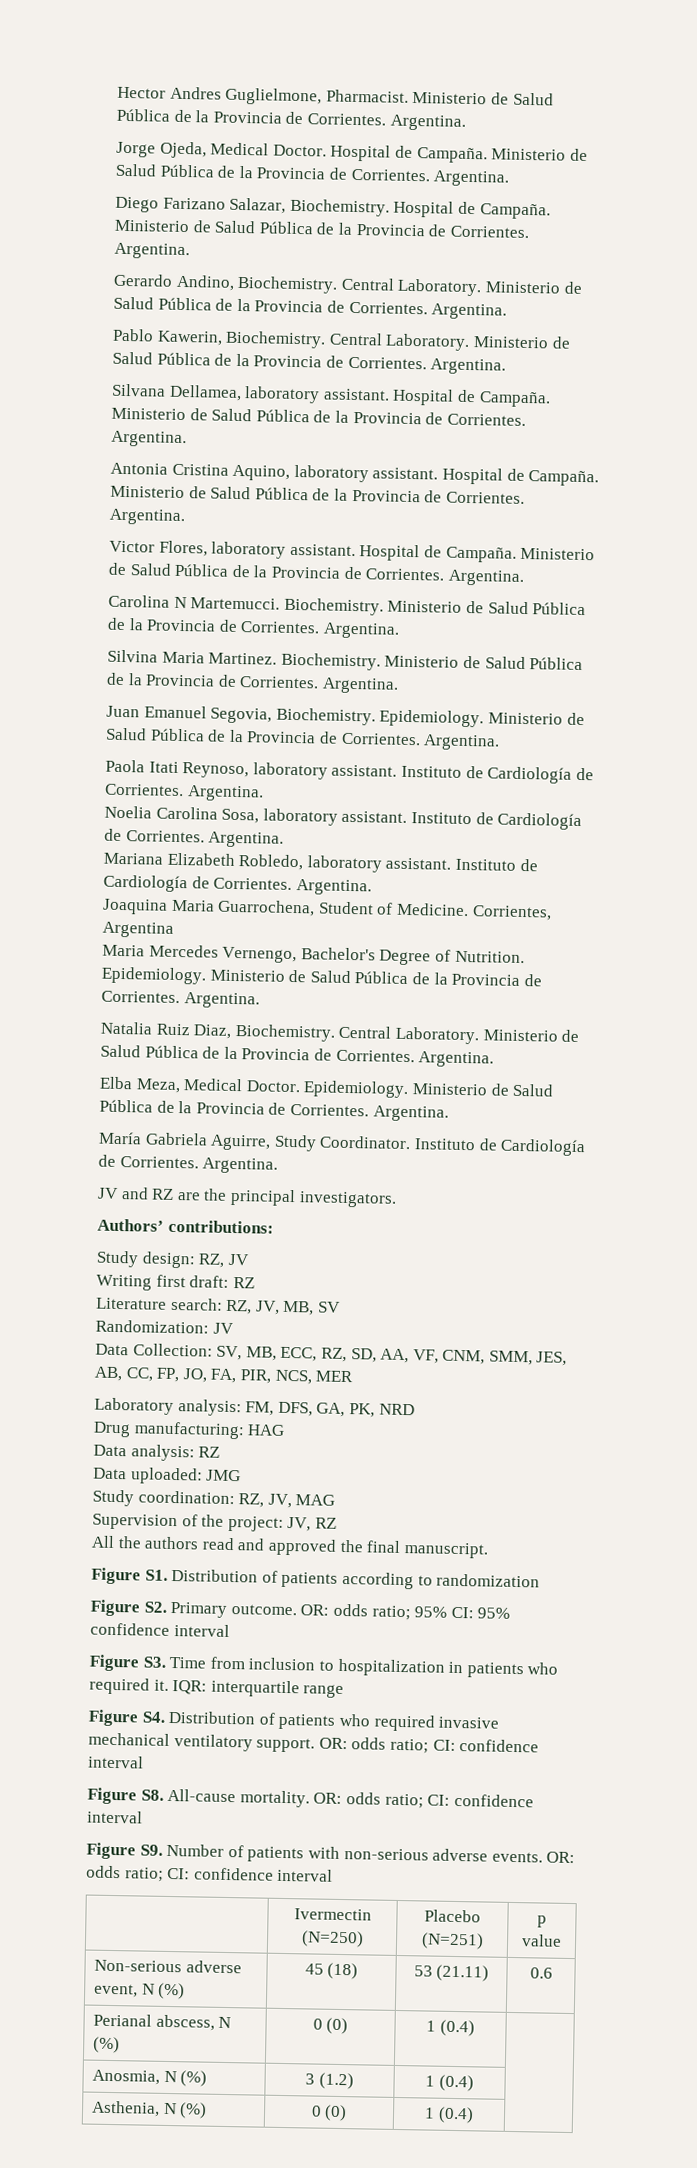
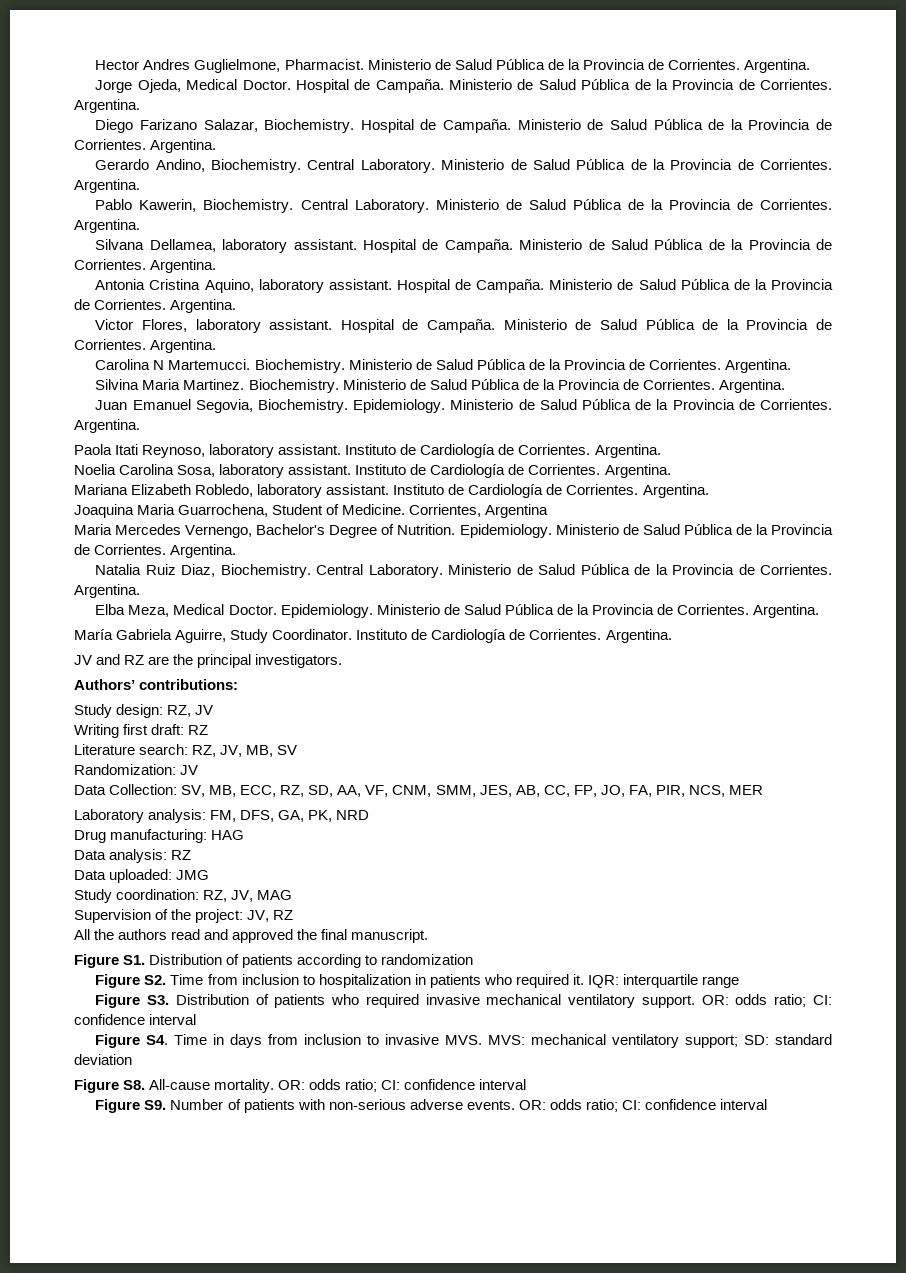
[170,1601,511,1621] [90,1622,230,1638] [89,1654,166,1672] Primary outcome. OR: odds ratio; 95% CI: 95% confidence interval // Figure S3. -> (167, 980) none
[141,1711,166,1723] S4. -> [147,995,170,1005] S3.
(144, 1762) none -> [95,1034,833,1048] [74,1054,132,1065] // Figure S4. Time in days from inclusion to invasive MVS. MVS: mechanical ventilatory support; SD: standard deviation
[293,1908,372,1921] [300,1930,364,1948] [424,1909,481,1923] [420,1932,484,1950] [537,1915,547,1928] [521,1934,562,1947] [94,1959,242,1974] [94,1982,186,2000] [304,1962,359,1980] [413,1964,490,1982] [529,1967,553,1979] [93,2013,232,2031] [93,2036,121,2054] [312,2017,349,2035] [426,2019,475,2037] [92,2069,208,2087] [305,2072,354,2090] [425,2074,474,2092] [91,2100,208,2119] [310,2104,348,2122] [424,2106,474,2124] // | Ivermectin (N=250) | Placebo (N=251) | p value // Non-serious adverse event, N (%) | 45 (18) | 53 (21.11) | 0.6 // Perianal abscess, N (%) | 0 (0) | 1 (0.4) | // Anosmia, N (%) | 3 (1.2) | 1 (0.4) | // Asthenia, N (%) | 0 (0) | 1 (0.4) | -> (768, 1104) none

